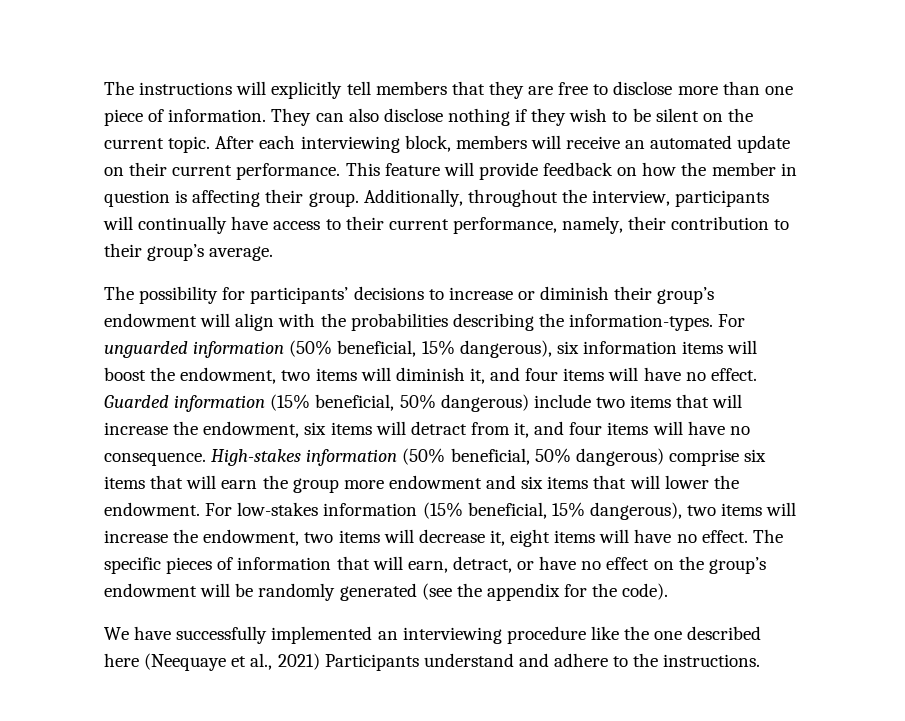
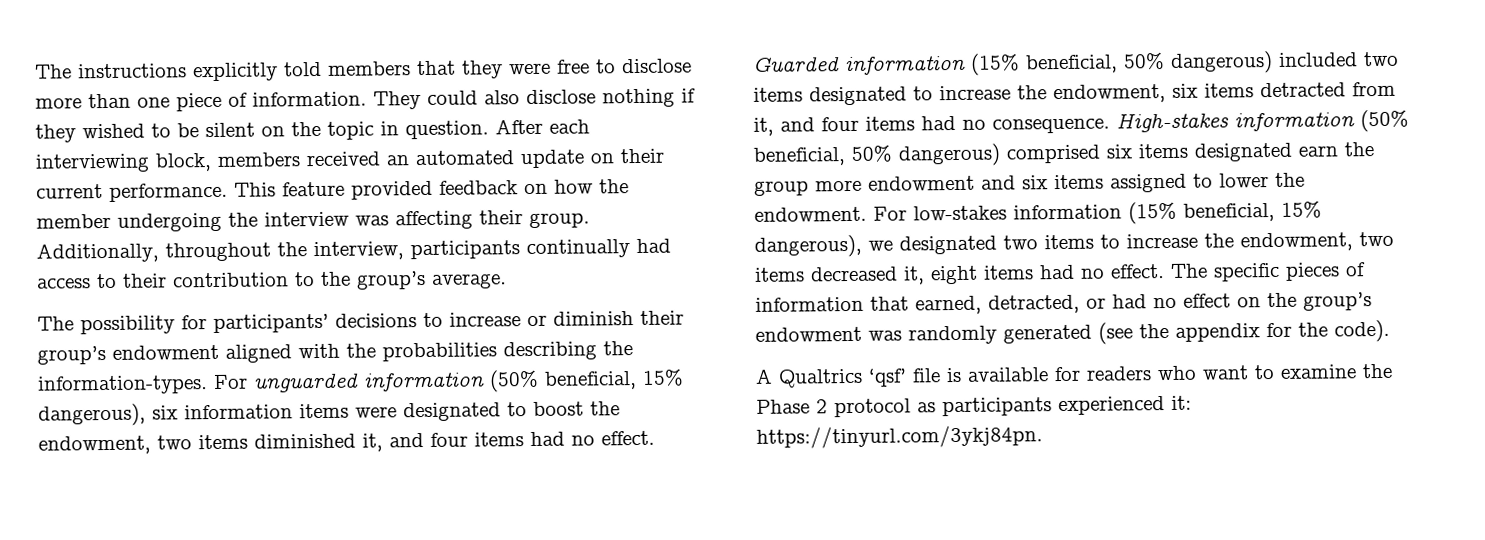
[236,81,371,99] will explicitly tell -> [193,61,322,82] explicitly told
[528,86,554,95] are -> [509,62,551,75] were
[315,113,344,122] can -> [427,90,478,105] could
[569,108,608,122] wish -> [82,123,145,139] wished
[104,136,211,153] current topic. -> [327,120,489,140] topic in question.
[530,135,621,149] will receive -> [306,151,380,167] received
[443,162,538,180] will provide -> [351,180,433,200] provided
[780,163,797,176] [104,190,188,207] in question is -> [117,211,389,232] undergoing the interview was
[103,216,624,234] will continually have access to their current performance, namely, -> [526,238,671,259] [37,273,117,289] continually had access to
[104,243,142,257] their -> [320,271,351,286] the
[200,313,275,331] will align -> [225,344,292,363] aligned
[727,340,758,354] will -> [355,402,527,422] were designated to
[360,367,681,384] will diminish it, and four items will have -> [254,431,565,452] diminished it, and four items had
[533,394,743,408] include two items that will -> [1278,51,1399,67] [753,86,933,106] included two items designated to
[375,421,467,435] will detract -> [1260,82,1346,98] detracted
[652,421,725,435] will have -> [921,115,956,131] had
[668,449,767,466] [104,475,217,489] comprise six items that will -> [1006,142,1292,164] comprised six items designated
[593,475,660,489] that will -> [1110,173,1213,193] assigned to
[687,502,797,516] two items will -> [868,234,1120,255] we designated two items to
[383,529,485,543] will decrease -> [810,266,898,282] decreased
[599,529,672,543] will have -> [1039,264,1075,280] had
[372,556,577,573] will earn, detract, or have -> [915,294,1147,315] earned, detracted, or had
[200,583,254,597] will be -> [868,330,902,341] was
[104,626,762,644] [104,653,761,671] We have successfully implemented an interviewing procedure like the one described here (Neequaye et al., 2021) Participants understand and adhere to the instructions. -> [755,363,1393,388] [756,395,1192,418] [756,425,1043,449] A Qualtrics ‘qsf’ file is available for readers who want to examine the Phase 2 protocol as participants experienced it: https://tinyurl.com/3ykj84pn.

